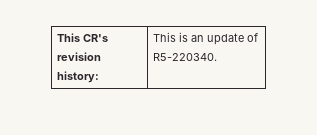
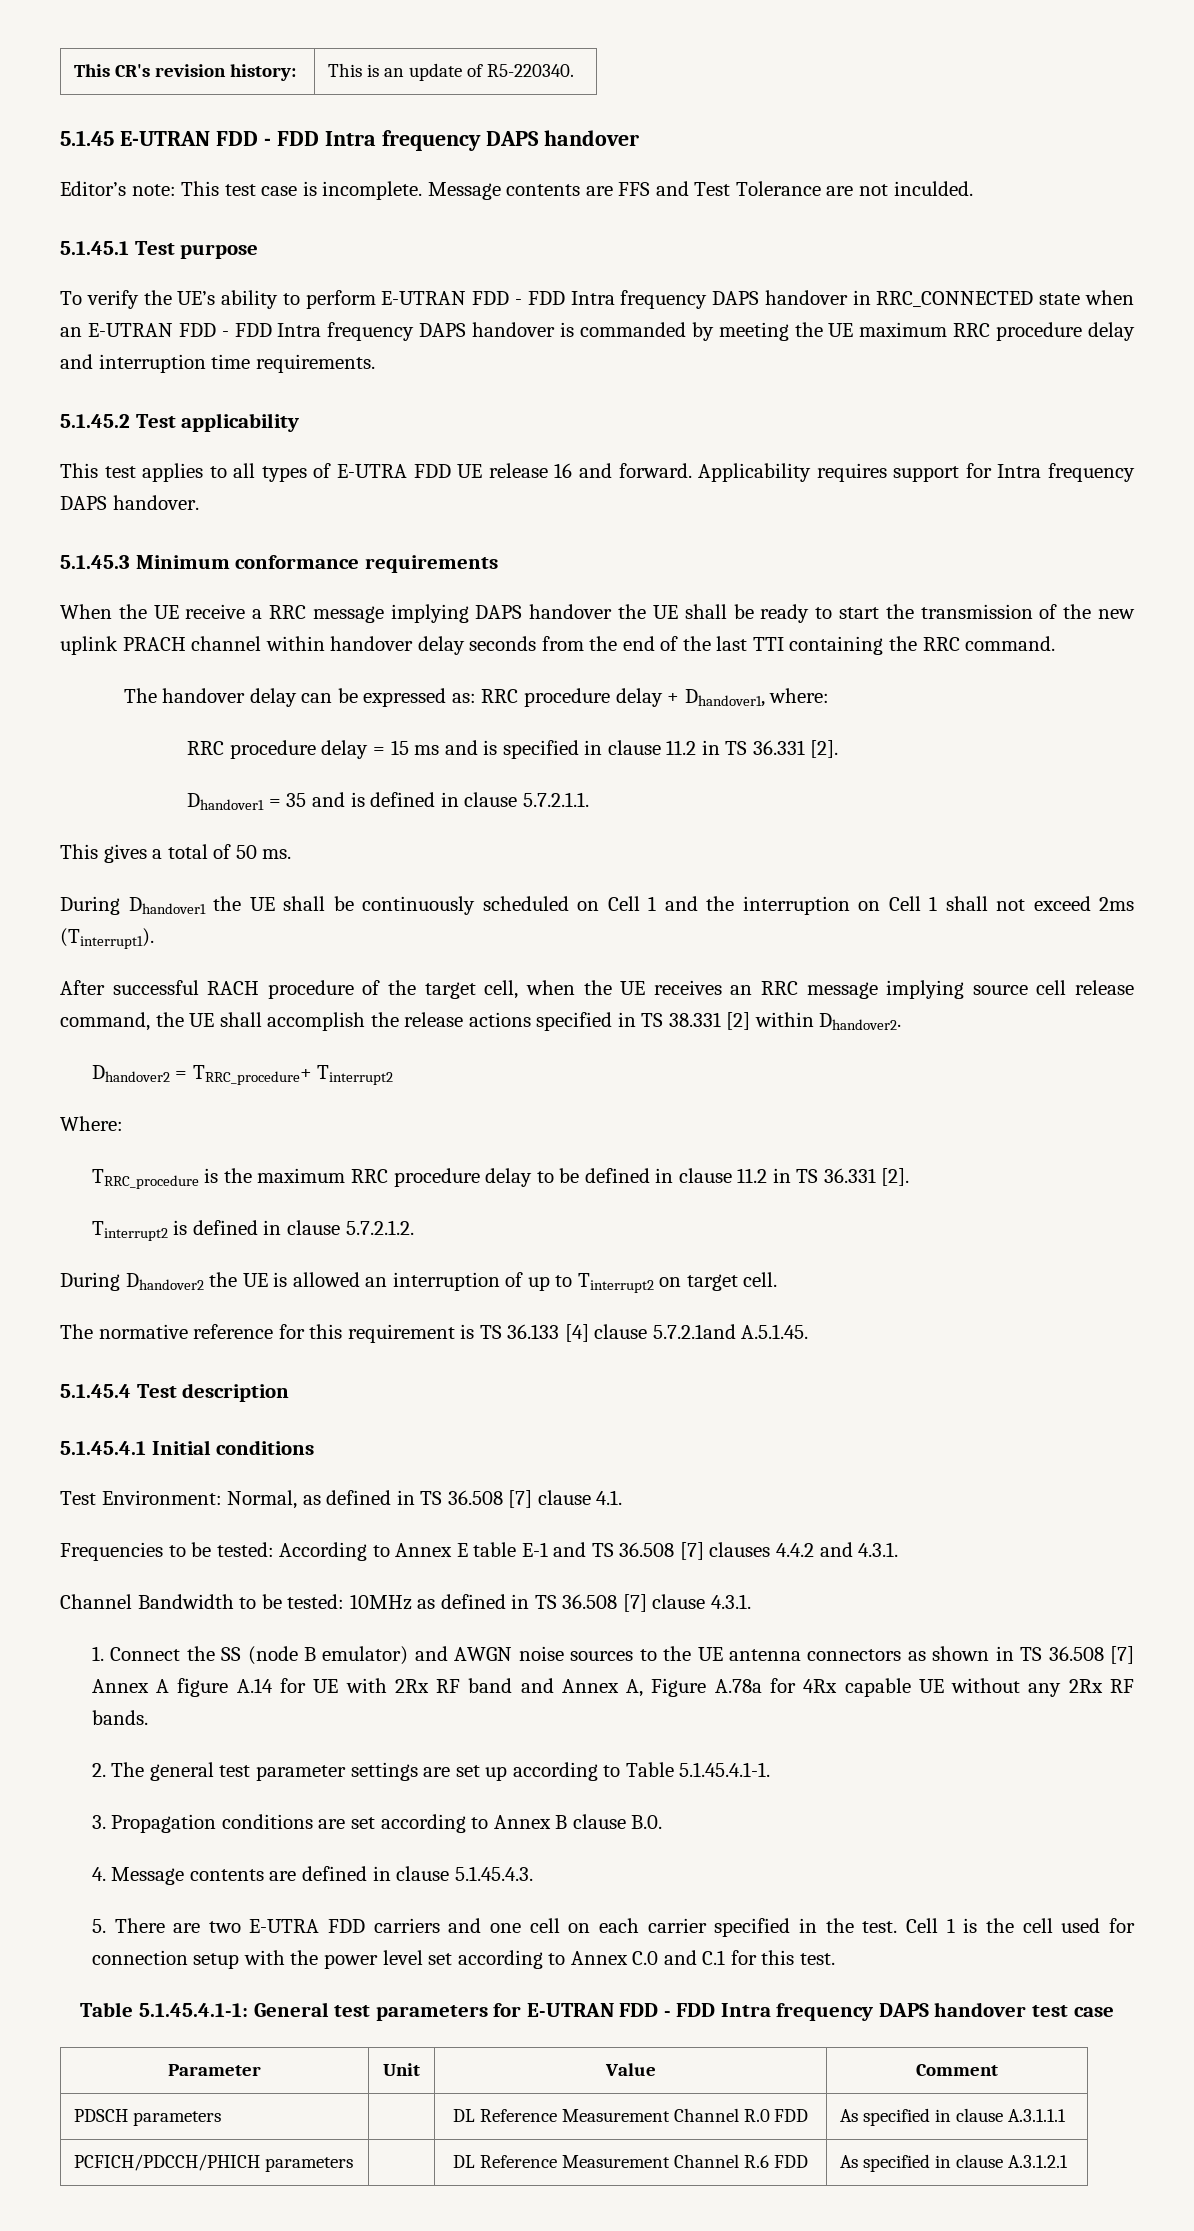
(218, 57) none -> [60,130,639,151] [60,181,973,200] [60,241,259,259] [60,290,1135,309] [60,322,1136,341] [60,354,375,373] [60,413,300,432] [60,463,1135,482] [60,495,199,510] [60,555,498,573] [60,604,1136,623] [60,636,1056,655] [123,688,830,707] [187,740,839,759] [187,792,589,810] [60,844,292,863] [60,896,1134,915] [60,928,154,949] [60,980,1134,999] [60,1012,902,1031] [91,1065,394,1085] [60,1116,123,1131] [91,1168,910,1189] [91,1220,414,1241] [60,1272,778,1293] [60,1324,809,1343] [60,1383,290,1402] [60,1440,315,1455] [60,1490,623,1509] [60,1542,899,1561] [60,1594,751,1612] [91,1646,1135,1665] [91,1678,1135,1697] [91,1710,148,1725] [91,1762,771,1781] [91,1814,663,1833] [91,1866,533,1885] [91,1918,1136,1937] [91,1950,835,1969] [80,2002,1114,2021] [168,2064,261,2076] [383,2063,420,2076] [604,2063,656,2076] [916,2064,998,2076] [73,2109,221,2126] [452,2108,809,2122] [839,2108,1066,2126] [73,2154,353,2172] [453,2154,808,2168] [839,2154,1068,2172] // 5.1.45 E-UTRAN FDD - FDD Intra frequency DAPS handover // Editor’s note: This test case is incomplete. Message contents are FFS and Test Tolerance are not inculded. // 5.1.45.1 Test purpose // To verify the UE’s ability to perform E-UTRAN FDD - FDD Intra frequency DAPS handover in RRC_CONNECTED state when an E-UTRAN FDD - FDD Intra frequency DAPS handover is commanded by meeting the UE maximum RRC procedure delay and interruption time requirements. // 5.1.45.2 Test applicability // This test applies to all types of E-UTRA FDD UE release 16 and forward. Applicability requires support for Intra frequency DAPS handover. // 5.1.45.3 Minimum conformance requirements // When the UE receive a RRC message implying DAPS handover the UE shall be ready to start the transmission of the new uplink PRACH channel within handover delay seconds from the end of the last TTI containing the RRC command. // The handover delay can be expressed as: RRC procedure delay + Dhandover1, where: // RRC procedure delay = 15 ms and is specified in clause 11.2 in TS 36.331 [2]. // Dhandover1 = 35 and is defined in clause 5.7.2.1.1. // This gives a total of 50 ms. // During Dhandover1 the UE shall be continuously scheduled on Cell 1 and the interruption on Cell 1 shall not exceed 2ms (Tinterrupt1). // After successful RACH procedure of the target cell, when the UE receives an RRC message implying source cell release command, the UE shall accomplish the release actions specified in TS 38.331 [2] within Dhandover2. // Dhandover2 = TRRC_procedure+ Tinterrupt2 // Where: // TRRC_procedure is the maximum RRC procedure delay to be defined in clause 11.2 in TS 36.331 [2]. // Tinterrupt2 is defined in clause 5.7.2.1.2. // During Dhandover2 the UE is allowed an interruption of up to Tinterrupt2 on target cell. // The normative reference for this requirement is TS 36.133 [4] clause 5.7.2.1and A.5.1.45. // 5.1.45.4 Test description // 5.1.45.4.1 Initial conditions // Test Environment: Normal, as defined in TS 36.508 [7] clause 4.1. // Frequencies to be tested: According to Annex E table E-1 and TS 36.508 [7] clauses 4.4.2 and 4.3.1. // Channel Bandwidth to be tested: 10MHz as defined in TS 36.508 [7] clause 4.3.1. // 1. Connect the SS (node B emulator) and AWGN noise sources to the UE antenna connectors as shown in TS 36.508 [7] Annex A figure A.14 for UE with 2Rx RF band and Annex A, Figure A.78a for 4Rx capable UE without any 2Rx RF bands. // 2. The general test parameter settings are set up according to Table 5.1.45.4.1-1. // 3. Propagation conditions are set according to Annex B clause B.0. // 4. Message contents are defined in clause 5.1.45.4.3. // 5. There are two E-UTRA FDD carriers and one cell on each carrier specified in the test. Cell 1 is the cell used for connection setup with the power level set according to Annex C.0 and C.1 for this test. // Table 5.1.45.4.1-1: General test parameters for E-UTRAN FDD - FDD Intra frequency DAPS handover test case // Parameter | Unit | Value | Comment // PDSCH parameters | | DL Reference Measurement Channel R.0 FDD | As specified in clause A.3.1.1.1 // PCFICH/PDCCH/PHICH parameters | | DL Reference Measurement Channel R.6 FDD | As specified in clause A.3.1.2.1

